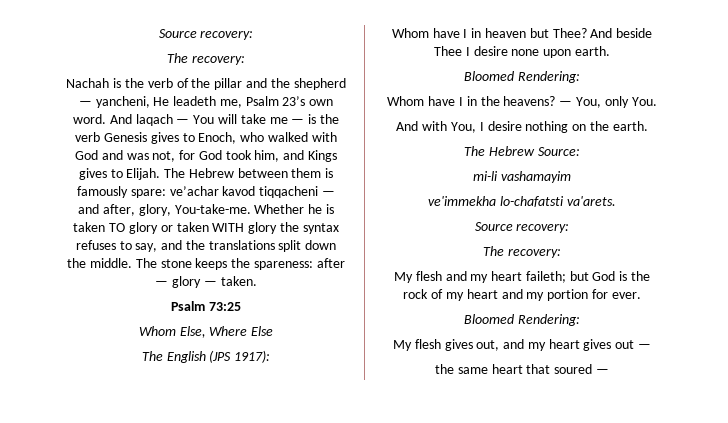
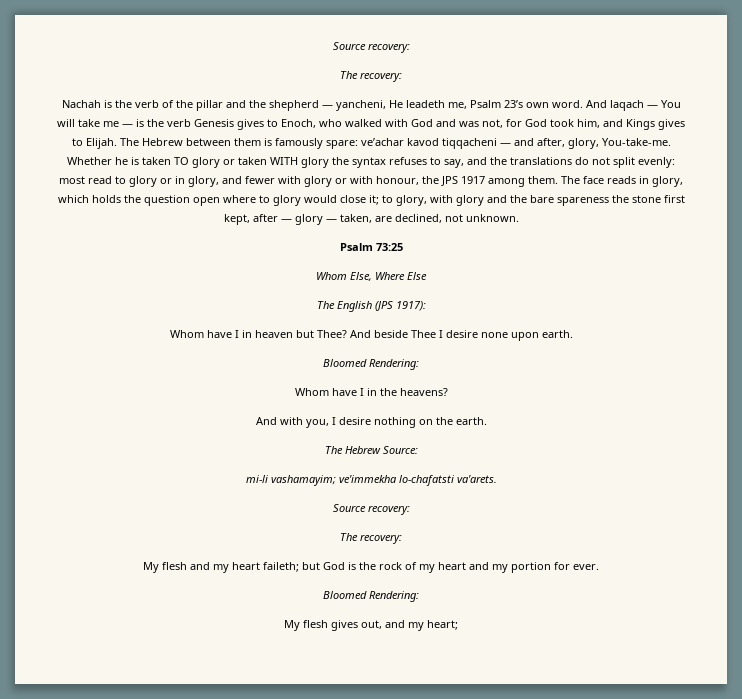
[278,240,337,252] [67,258,345,270] [155,276,257,288] split down the middle. The stone keeps the spareness: after — glory — taken. -> [575,157,675,168] [59,176,683,187] [57,195,685,206] [223,214,519,225] do not split evenly: most read to glory or in glory, and fewer with glory or with honour, the JPS 1917 among them. The face reads in glory, which holds the question open where to glory would close it; to glory, with glory and the bare spareness the stone first kept, after — glory — taken, are declined, not unknown.
[559,96,657,108] — You, only You. -> (448, 392) none
[450,122,476,133] You, -> [305,419,329,428] you,
[500,171,571,183] vashamayim // -> [270,475,336,486] vashamayim;
[548,339,652,351] [435,364,609,374] heart gives out — // the same heart that soured — -> [427,620,458,630] heart;

